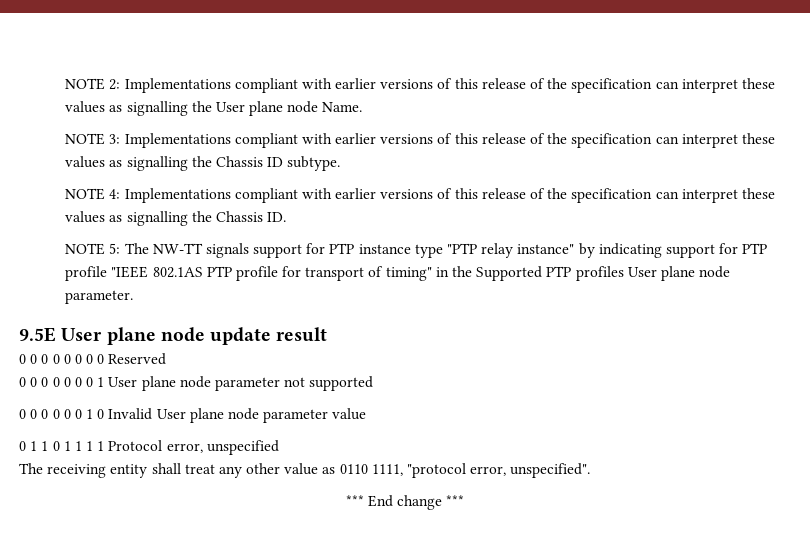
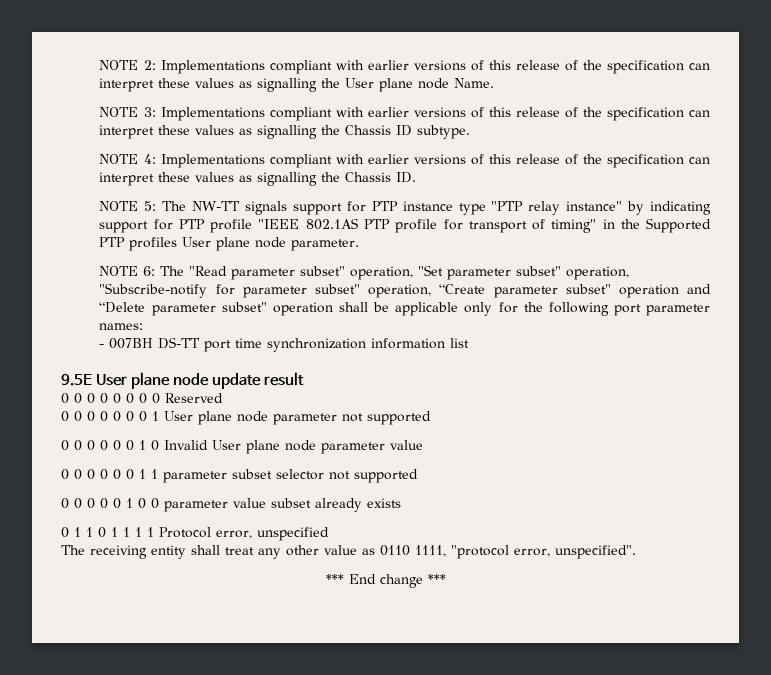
(134, 297) none -> [99,265,630,280] [99,283,711,298] [99,302,711,316] [99,323,144,330] [99,337,470,352] // NOTE 6: The "Read parameter subset" operation, "Set parameter subset" operation, "Subscribe-notify for parameter subset" operation, “Create parameter subset" operation and “Delete parameter subset" operation shall be applicable only for the following port parameter names: // - 007BH DS-TT port time synchronization information list
(367, 414) none -> [61,469,418,483] [61,498,401,512] // 0 0 0 0 0 0 1 1 parameter subset selector not supported // 0 0 0 0 0 1 0 0 parameter value subset already exists

